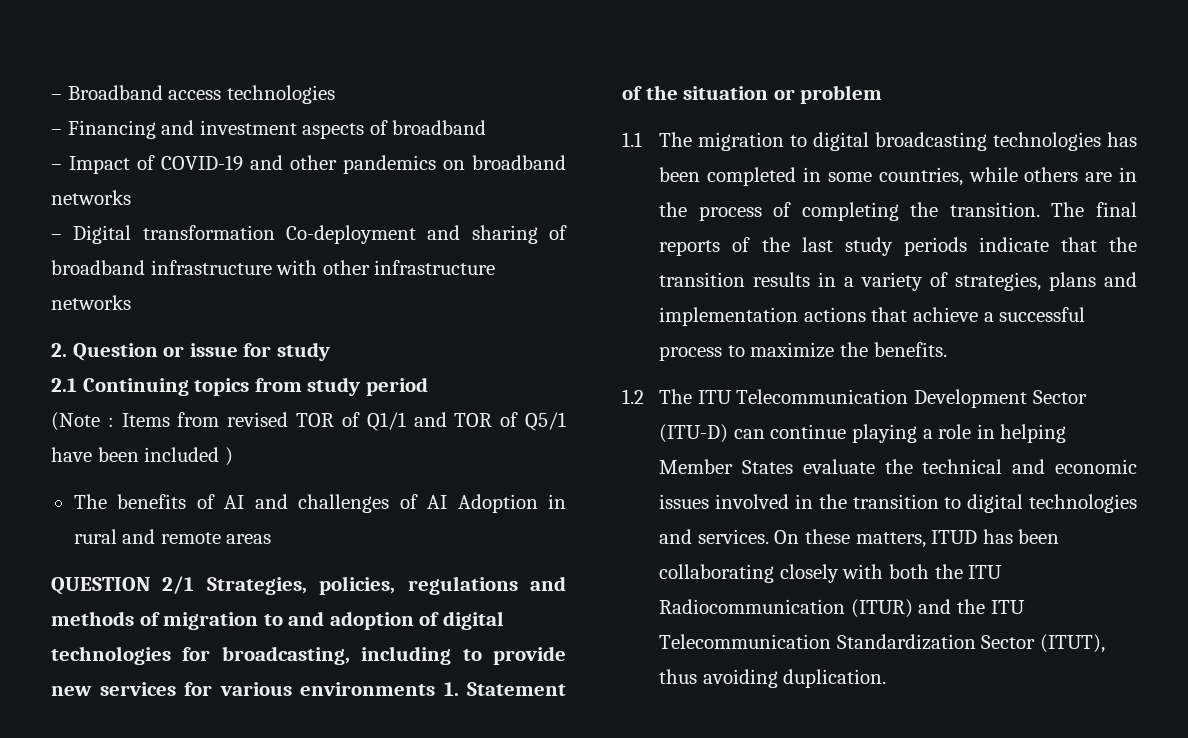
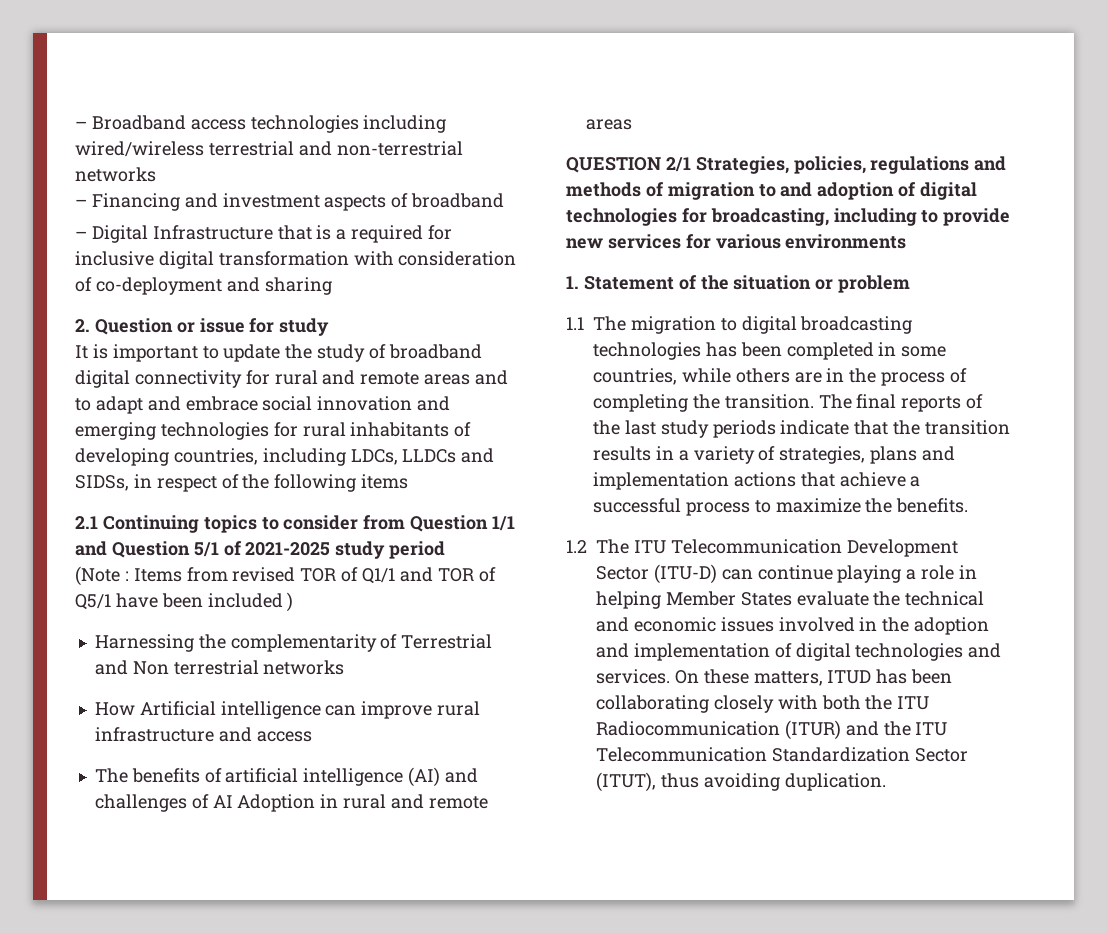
(335, 94) none -> [363,115,447,133] [75,141,463,157] [75,167,156,182] including wired/wireless terrestrial and non-terrestrial networks
[69,155,566,174] [51,190,131,205] [51,225,567,244] [51,260,496,275] [51,295,131,310] Impact of COVID-19 and other pandemics on broadband networks // – Digital transformation Co-deployment and sharing of broadband infrastructure with other infrastructure networks -> [91,225,453,243] [75,251,517,269] [75,277,332,295] Digital Infrastructure that is a required for inclusive digital transformation with consideration of co-deployment and sharing
[51,378,302,396] 2.1 Continuing topics from -> [75,344,482,362] [75,370,509,388] [75,396,451,414] [75,422,472,440] [75,448,495,466] [75,474,409,492] [75,515,516,533] [75,541,331,558] It is important to update the study of broadband digital connectivity for rural and remote areas and to adapt and embrace social innovation and emerging technologies for rural inhabitants of developing countries, including LDCs, LLDCs and SIDSs, in respect of the following items // 2.1 Continuing topics to consider from Question 1/1 and Question 5/1 of 2021-2025
(233, 456) none -> [94,634,493,652] [94,660,345,675] [94,701,481,719] [94,727,312,742] // Harnessing the complementarity of Terrestrial and Non terrestrial networks // How Artificial intelligence can improve rural infrastructure and access
[224,495,245,509] AI -> [225,767,441,787] artificial intelligence (AI)
(435, 689) none -> (907, 241) //
[852,494,962,509] transition to -> [914,617,990,635] [596,643,792,661] adoption and implementation of

